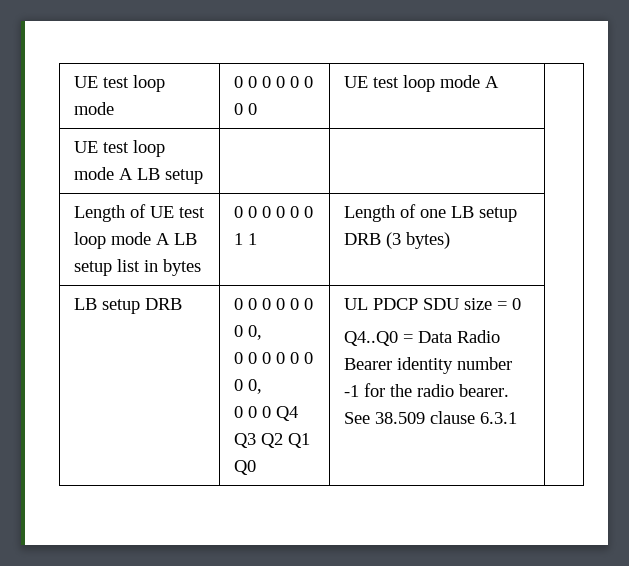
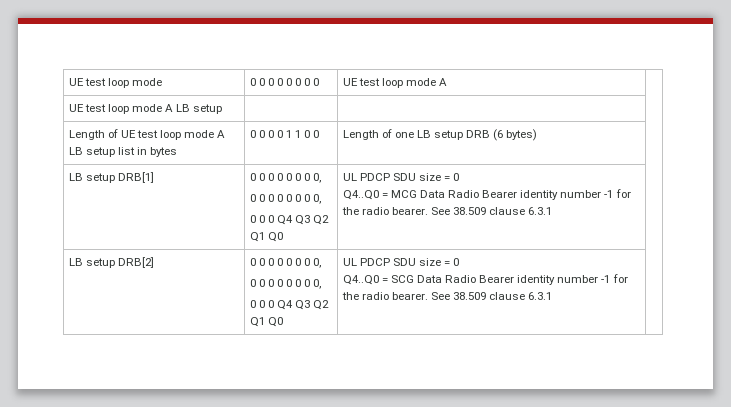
[289,206,313,218] [233,233,257,245] 0 0 1 1 -> [286,130,320,138] 1 1 0 0
[385,232,401,249] (3 -> [493,129,504,141] (6
[144,298,182,310] DRB -> [117,172,154,183] DRB[1]
(413, 338) none -> [390,190,417,198] MCG
(517, 418) none -> [68,257,154,268] [249,258,322,268] [249,279,322,289] [249,300,330,310] [249,317,283,327] [342,258,460,266] [342,274,628,285] [341,292,553,300] // LB setup DRB[2] | 0 0 0 0 0 0 0 0, // 0 0 0 0 0 0 0 0, // 0 0 0 Q4 Q3 Q2 Q1 Q0 | UL PDCP SDU size = 0 // Q4..Q0 = SCG Data Radio Bearer identity number -1 for the radio bearer. See 38.509 clause 6.3.1 |

